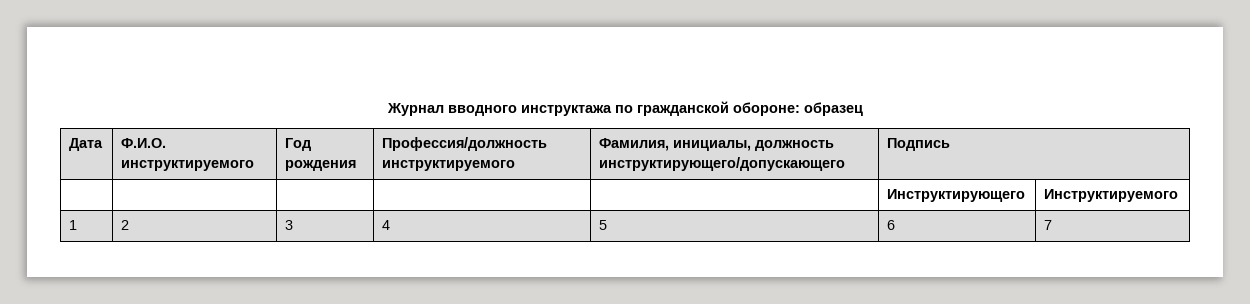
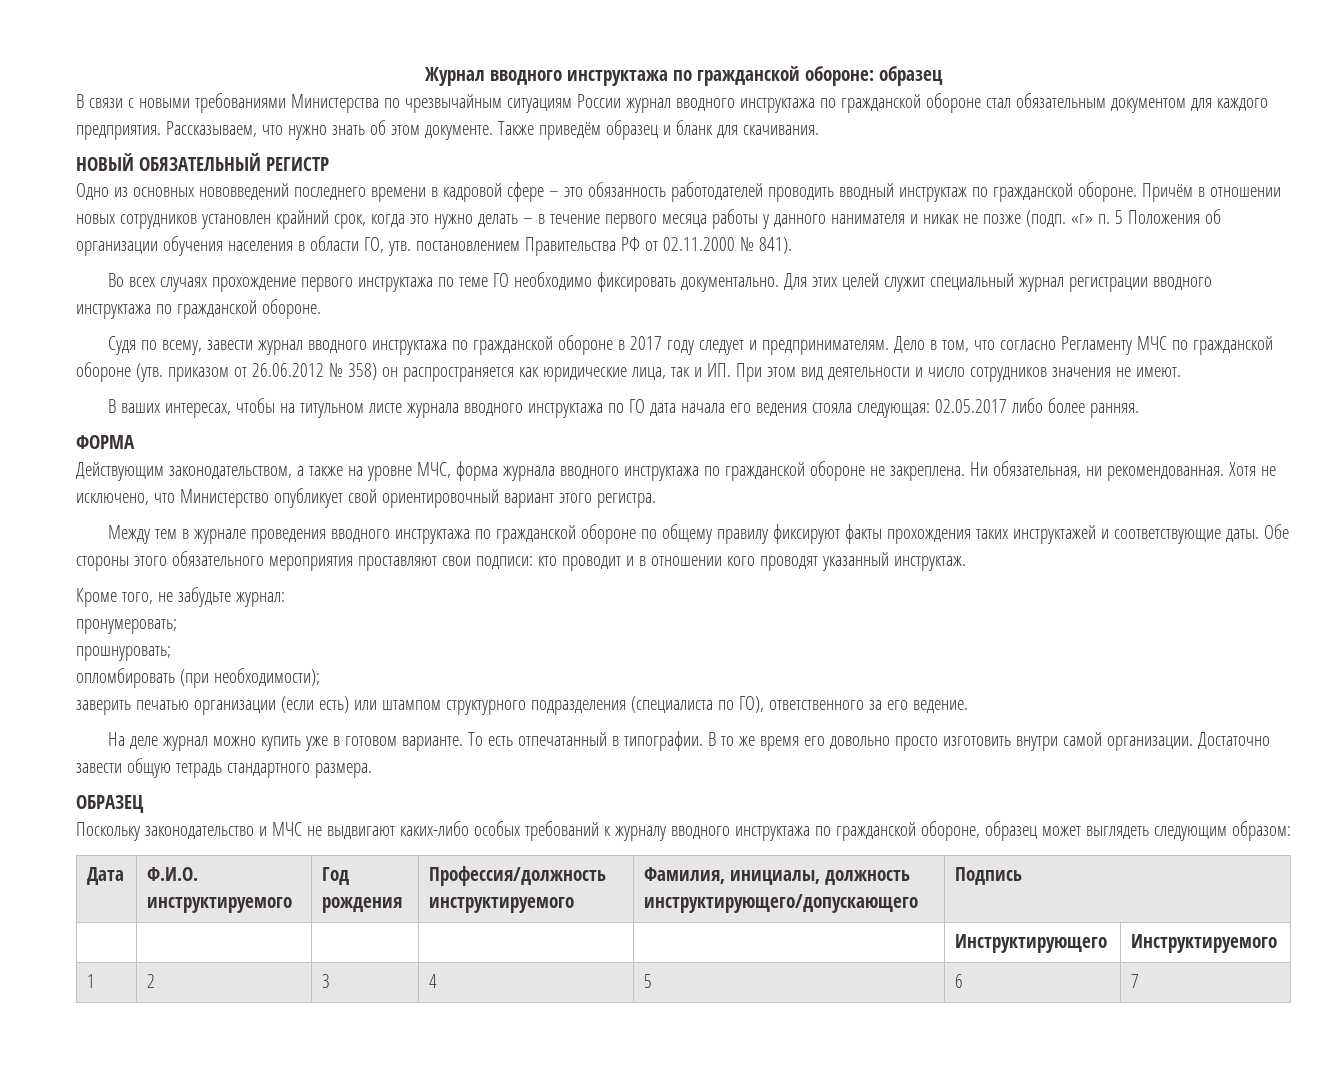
(863, 109) none -> [76,93,1268,113] [76,120,819,140] [76,153,329,171] [76,182,1281,202] [76,209,1221,229] [76,236,792,256] [108,272,1213,292] [76,299,321,319] [108,335,1274,355] [76,362,1181,382] [108,398,1140,418] [76,435,135,449] [76,461,1276,481] [76,488,656,508] [108,524,1290,544] [76,551,966,571] [76,587,285,607] [76,619,177,634] [76,646,171,661] [76,668,320,688] [76,696,968,715] [108,731,1271,751] [76,758,372,778] [76,795,144,813] [76,821,1291,841] // В связи с новыми требованиями Министерства по чрезвычайным ситуациям России журнал вводного инструктажа по гражданской обороне стал обязательным документом для каждого предприятия. Рассказываем, что нужно знать об этом документе. Также приведём образец и бланк для скачивания. // НОВЫЙ ОБЯЗАТЕЛЬНЫЙ РЕГИСТР // Одно из основных нововведений последнего времени в кадровой сфере – это обязанность работодателей проводить вводный инструктаж по гражданской обороне. Причём в отношении новых сотрудников установлен крайний срок, когда это нужно делать – в течение первого месяца работы у данного нанимателя и никак не позже (подп. «г» п. 5 Положения об организации обучения населения в области ГО, утв. постановлением Правительства РФ от 02.11.2000 № 841). // Во всех случаях прохождение первого инструктажа по теме ГО необходимо фиксировать документально. Для этих целей служит специальный журнал регистрации вводного инструктажа по гражданской обороне. // Судя по всему, завести журнал вводного инструктажа по гражданской обороне в 2017 году следует и предпринимателям. Дело в том, что согласно Регламенту МЧС по гражданской обороне (утв. приказом от 26.06.2012 № 358) он распространяется как юридические лица, так и ИП. При этом вид деятельности и число сотрудников значения не имеют. // В ваших интересах, чтобы на титульном листе журнала вводного инструктажа по ГО дата начала его ведения стояла следующая: 02.05.2017 либо более ранняя. // ФОРМА // Действующим законодательством, а также на уровне МЧС, форма журнала вводного инструктажа по гражданской обороне не закреплена. Ни обязательная, ни рекомендованная. Хотя не исключено, что Министерство опубликует свой ориентировочный вариант этого регистра. // Между тем в журнале проведения вводного инструктажа по гражданской обороне по общему правилу фиксируют факты прохождения таких инструктажей и соответствующие даты. Обе стороны этого обязательного мероприятия проставляют свои подписи: кто проводит и в отношении кого проводят указанный инструктаж. // Кроме того, не забудьте журнал: // пронумеровать; // прошнуровать; // опломбировать (при необходимости); // заверить печатью организации (если есть) или штампом структурного подразделения (специалиста по ГО), ответственного за его ведение. // На деле журнал можно купить уже в готовом варианте. То есть отпечатанный в типографии. В то же время его довольно просто изготовить внутри самой организации. Достаточно завести общую тетрадь стандартного размера. // ОБРАЗЕЦ // Поскольку законодательство и МЧС не выдвигают каких-либо особых требований к журналу вводного инструктажа по гражданской обороне, образец может выглядеть следующим образом:

